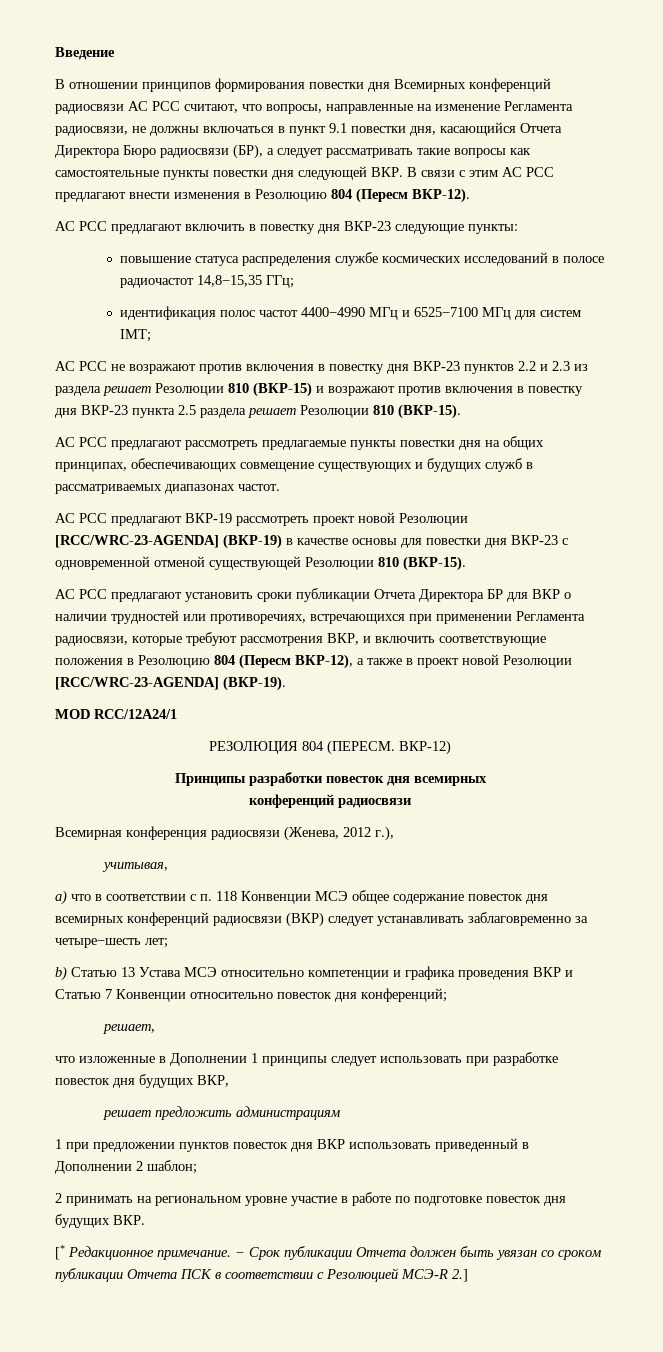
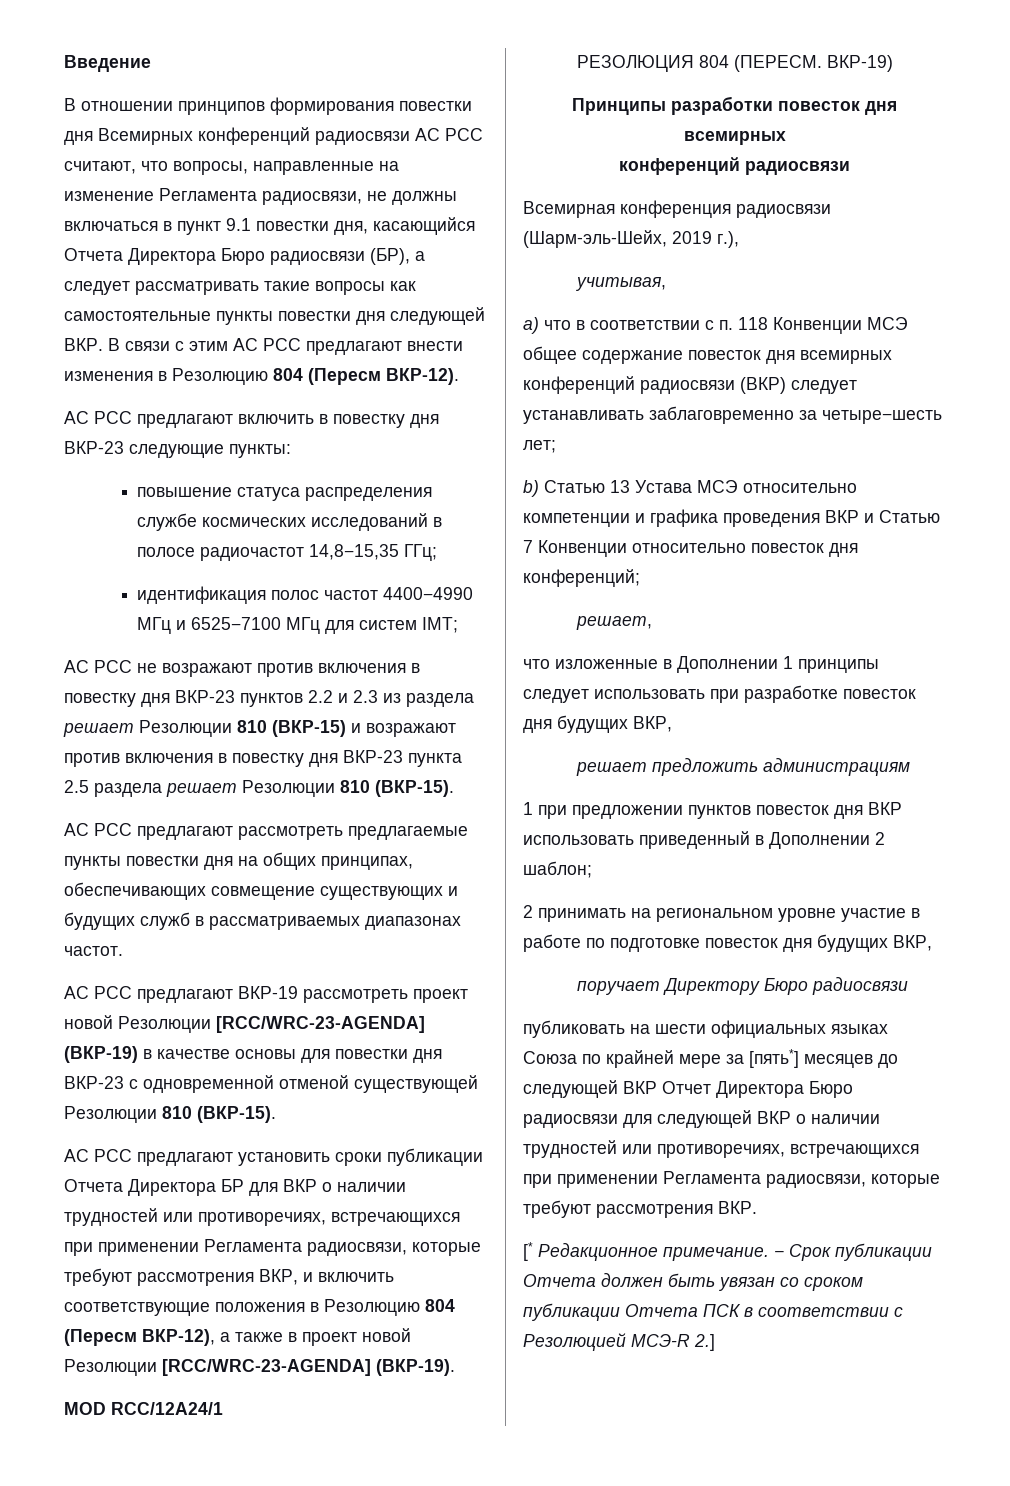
[399,740,451,755] ВКР-12) -> [826,55,893,72] ВКР-19)
[284,826,371,841] (Женева, 2012 -> [523,230,712,248] (Шарм-эль-Шейх, 2019
(110, 1221) none -> [893,935,932,951] [577,977,909,995] [523,1020,888,1038] [523,1049,898,1068] [523,1080,853,1098] [523,1110,880,1128] [523,1140,919,1158] [523,1171,940,1188] [523,1200,713,1218] ВКР, // поручает Директору Бюро радиосвязи // публиковать на шести официальных языках Союза по крайней мере за [пять*] месяцев до следующей ВКР Отчет Директора Бюро радиосвязи для следующей ВКР о наличии трудностей или противоречиях, встречающихся при применении Регламента радиосвязи, которые требуют рассмотрения

